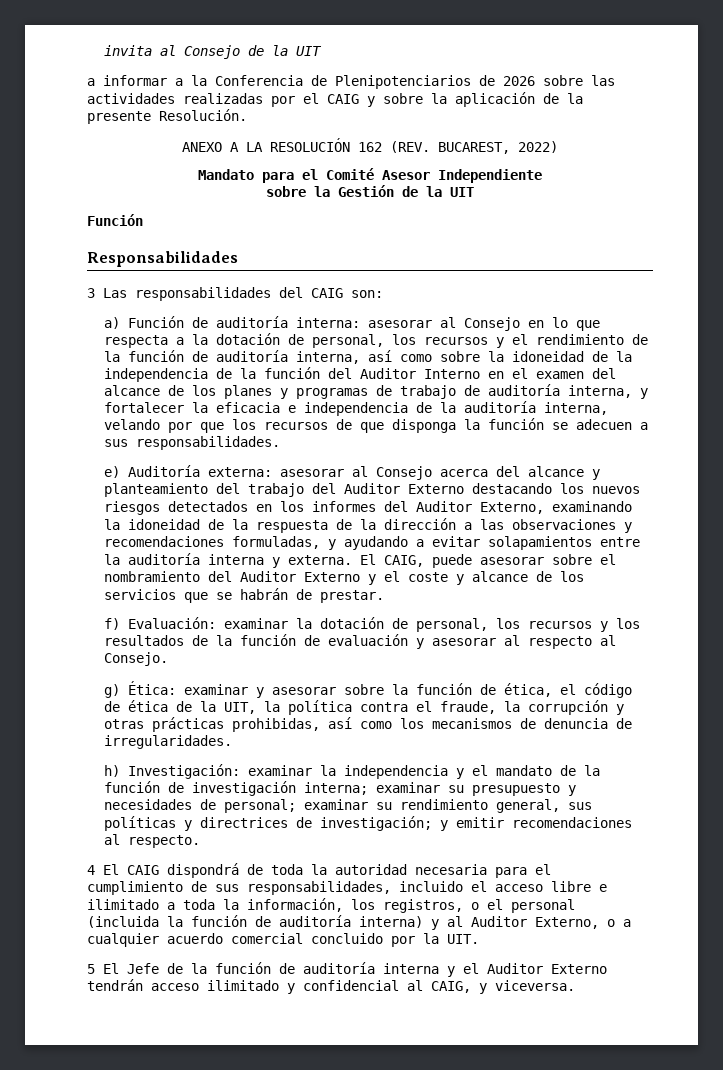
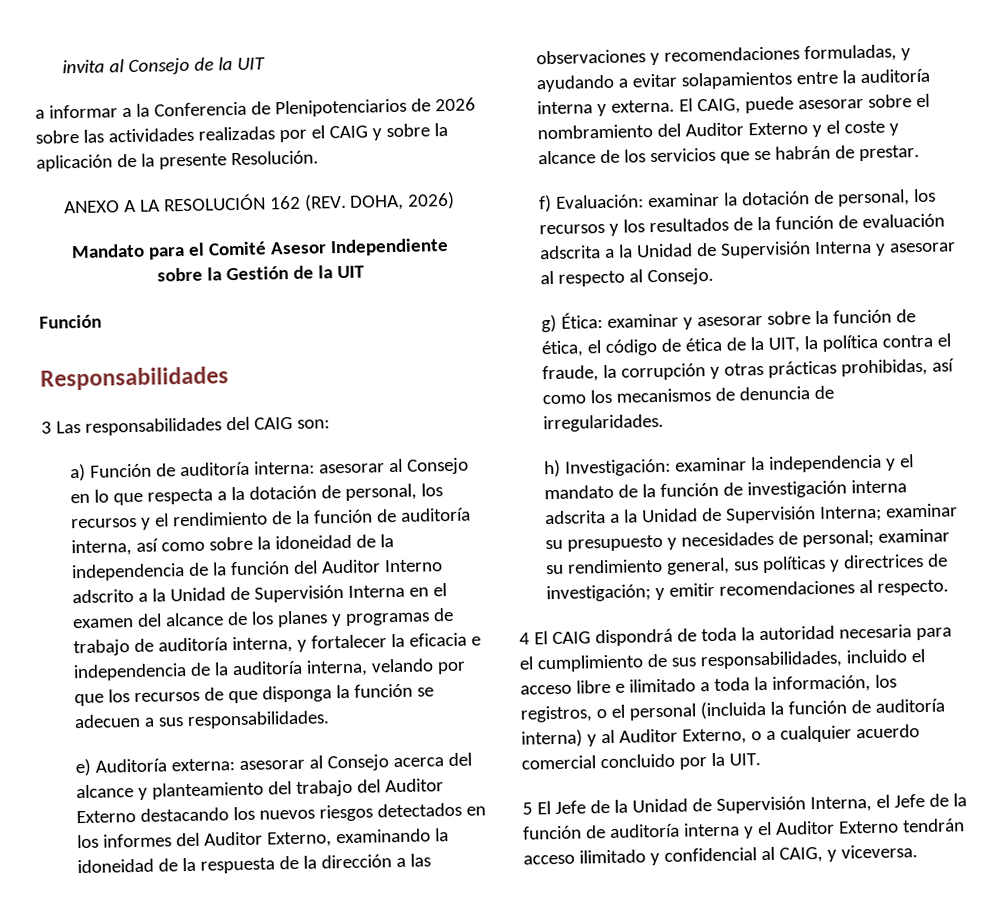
[438,141,558,154] BUCAREST, 2022) -> [349,191,456,211] DOHA, 2026)
(480, 374) none -> [72,584,406,604] adscrito a la Unidad de Supervisión Interna
(408, 640) none -> [539,240,873,260] adscrita a la Unidad de Supervisión Interna
[303,782,368,795] interna; -> [851,479,908,494] [545,505,883,525] interna adscrita a la Unidad de Supervisión Interna;
(207, 968) none -> [631,793,967,814] Unidad de Supervisión Interna, el Jefe de la

